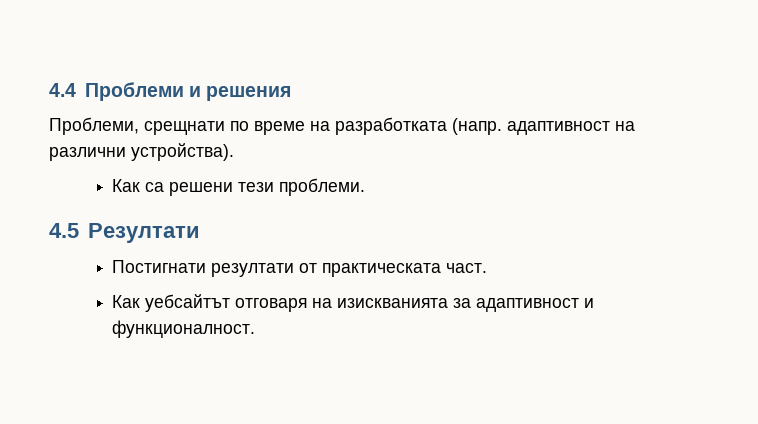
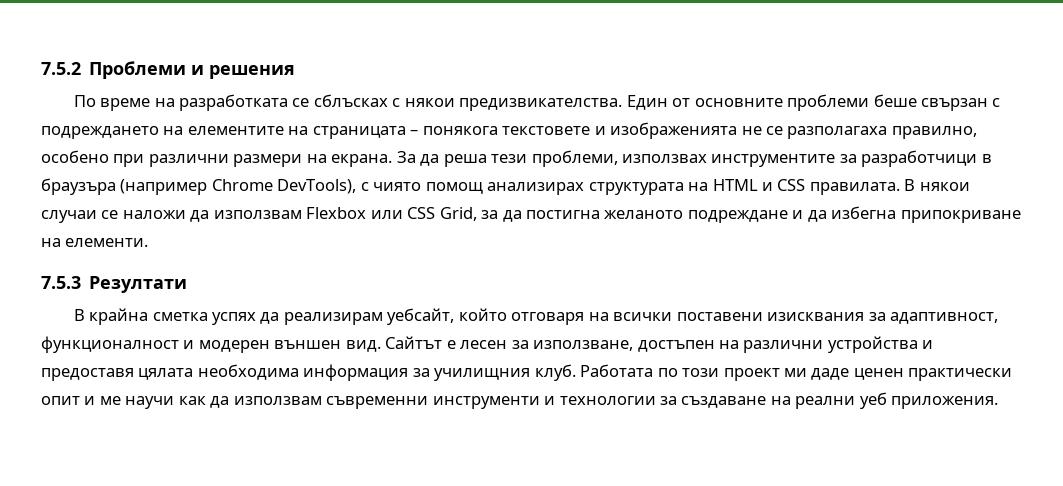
[49,83,76,97] 4.4 -> [41,62,81,75] 7.5.2
[49,117,635,135] [49,143,234,161] [112,178,366,196] [49,223,200,243] [112,260,488,277] [112,294,595,312] [112,320,256,338] Проблеми, срещнати по време на разработката (напр. адаптивност на различни устройства). // Как са решени тези проблеми. // 4.5 Резултати // Постигнати резултати от практическата част. // Как уебсайтът отговаря на изискванията за адаптивност и функционалност. -> [73,94,1001,111] [41,122,977,139] [41,150,992,167] [41,178,970,195] [41,206,1021,223] [41,238,149,247] [41,276,188,293] [73,308,998,325] [41,336,934,353] [41,364,1013,381] [41,392,999,409] По време на разработката се сблъсках с някои предизвикателства. Един от основните проблеми беше свързан с подреждането на елементите на страницата – понякога текстовете и изображенията не се разполагаха правилно, особено при различни размери на екрана. За да реша тези проблеми, използвах инструментите за разработчици в браузъра (например Chrome DevTools), с чиято помощ анализирах структурата на HTML и CSS правилата. В някои случаи се наложи да използвам Flexbox или CSS Grid, за да постигна желаното подреждане и да избегна припокриване на елементи. // 7.5.3 Резултати // В крайна сметка успях да реализирам уебсайт, който отговаря на всички поставени изисквания за адаптивност, функционалност и модерен външен вид. Сайтът е лесен за използване, достъпен на различни устройства и предоставя цялата необходима информация за училищния клуб. Работата по този проект ми даде ценен практически опит и ме научи как да използвам съвременни инструменти и технологии за създаване на реални уеб приложения.

